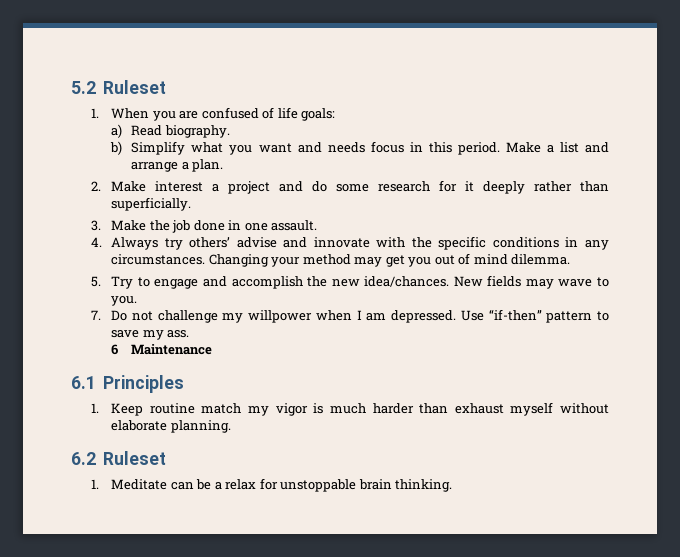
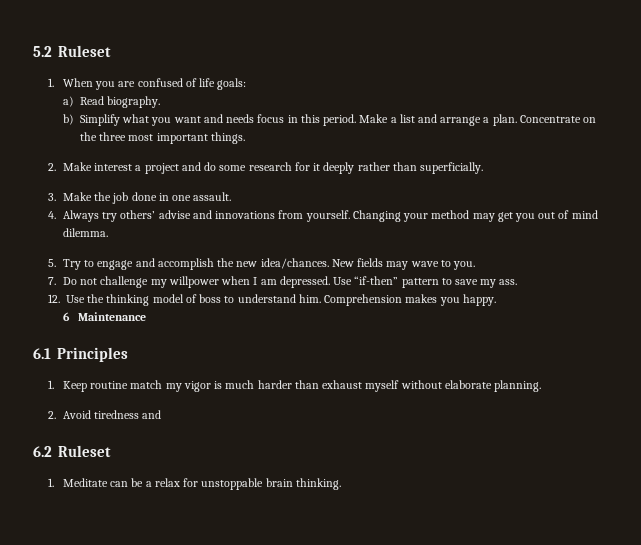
(224, 165) none -> [519,115,597,123] [79,132,245,144] Concentrate on the three most important things.
[313,236,609,250] [111,254,206,265] innovate with the specific conditions in any circumstances. -> [215,210,350,222] innovations from yourself.
(190, 334) none -> [47,294,496,306] // 12. Use the thinking model of boss to understand him. Comprehension makes you happy.
(231, 426) none -> [47,410,162,419] // 2. Avoid tiredness and

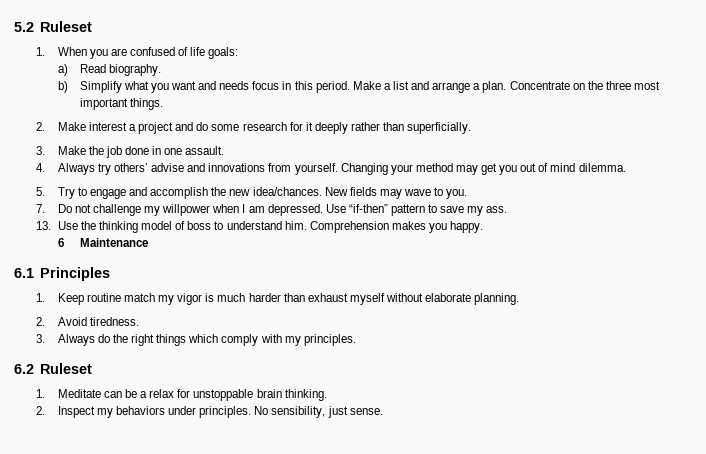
[47,294,60,303] 12. -> [35,221,51,230] 13.
[94,410,162,419] tiredness and -> [89,317,139,326] [35,334,356,346] tiredness. // 3. Always do the right things which comply with my principles.
(341, 484) none -> [35,406,383,418] // 2. Inspect my behaviors under principles. No sensibility, just sense.

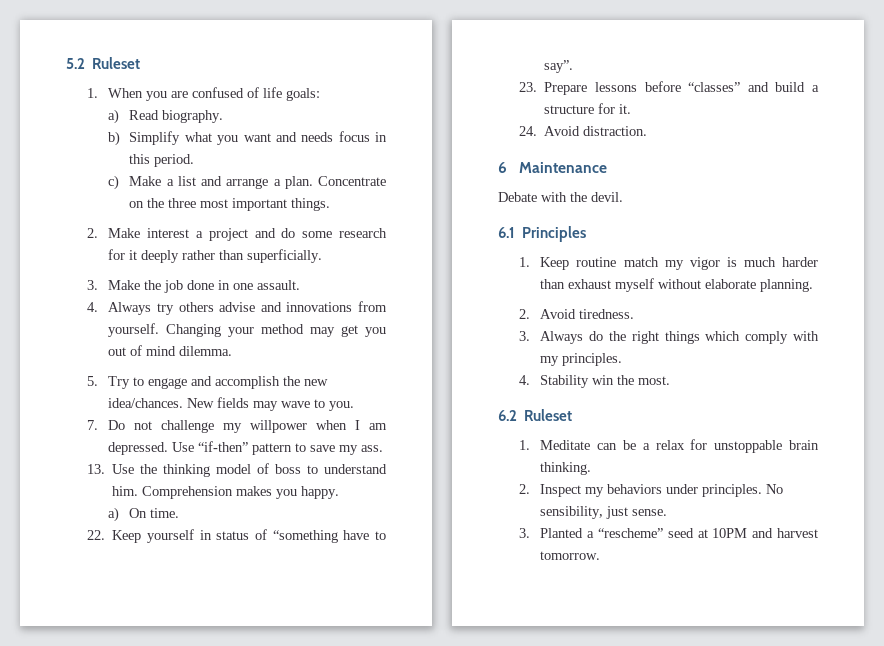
(350, 87) none -> [108,175,120,190] // c)
[114,163,149,172] others’ -> [178,302,214,312] others
[57,238,148,247] 6 Maintenance -> [108,507,180,522] [87,529,386,543] [544,60,574,73] [519,81,819,95] [544,103,632,114] [519,126,648,136] [498,162,608,173] [498,192,623,202] a) On time. // 22. Keep yourself in status of “something have to say”. // 23. Prepare lessons before “classes” and build a structure for it. // 24. Avoid distraction. // 6 Maintenance // Debate with the devil.
(356, 340) none -> [519,375,671,388] // 4. Stability win the most.
(383, 411) none -> [519,528,818,538] [540,551,601,560] // 3. Planted a “rescheme” seed at 10PM and harvest tomorrow.

